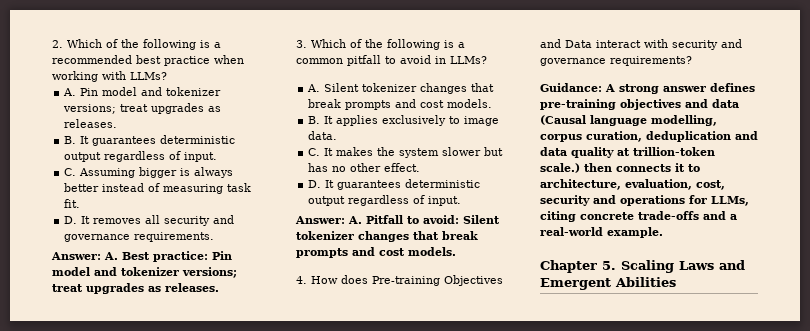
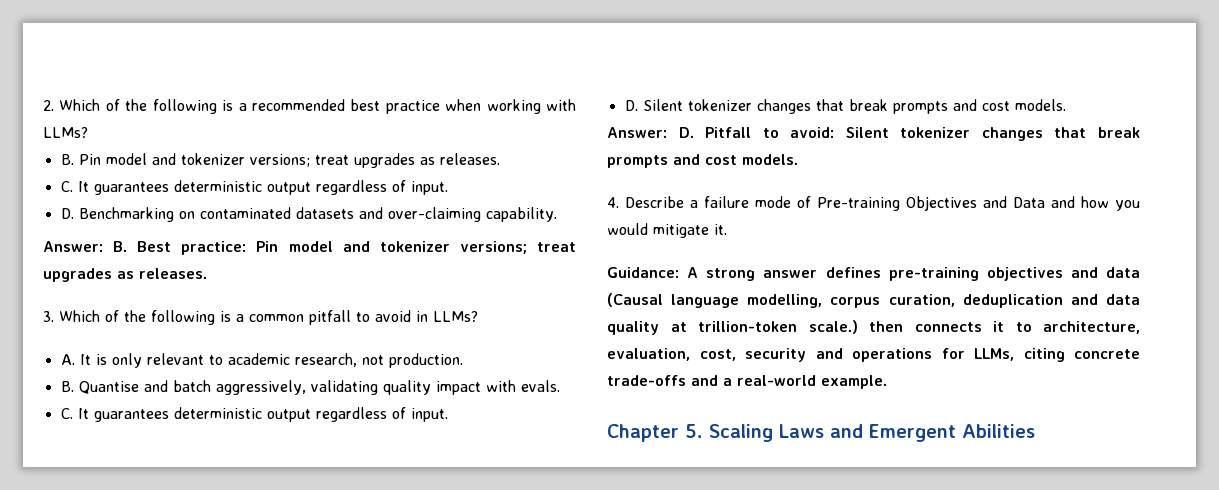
[63,87,222,96] [63,103,222,114] [64,119,118,128] [64,135,236,146] [64,151,218,162] [64,167,234,178] [64,183,252,194] [64,199,81,208] [64,215,235,226] [64,232,215,242] [51,252,118,260] A. Pin model and tokenizer versions; treat upgrades as releases. // B. It guarantees deterministic output regardless of input. // C. Assuming bigger is always better instead of measuring task fit. // D. It removes all security and governance requirements. // Answer: A. -> [60,153,500,168] [60,180,448,195] [60,207,557,222] [43,241,128,252] B. Pin model and tokenizer versions; treat upgrades as releases. // C. It guarantees deterministic output regardless of input. // D. Benchmarking on contaminated datasets and over-claiming capability. // Answer: B.
[324,83,495,94] [308,99,493,110] [308,115,500,126] [308,131,338,140] [308,147,504,158] [308,163,421,172] [308,179,481,190] [308,195,462,206] [295,216,362,224] Silent tokenizer changes that break prompts and cost models. // B. It applies exclusively to image data. // C. It makes the system slower but has no other effect. // D. It guarantees deterministic output regardless of input. // Answer: A. -> [79,353,463,368] [60,380,560,395] [60,407,448,422] [624,99,1066,114] [607,127,694,138] It is only relevant to academic research, not production. // B. Quantise and batch aggressively, validating quality impact with evals. // C. It guarantees deterministic output regardless of input. // D. Silent tokenizer changes that break prompts and cost models. // Answer: D.
[311,275,503,286] [540,39,742,50] [540,56,692,66] How does Pre-training Objectives and Data interact with security and governance requirements? -> [625,196,1140,211] [607,223,727,238] Describe a failure mode of Pre-training Objectives and Data and how you would mitigate it.

